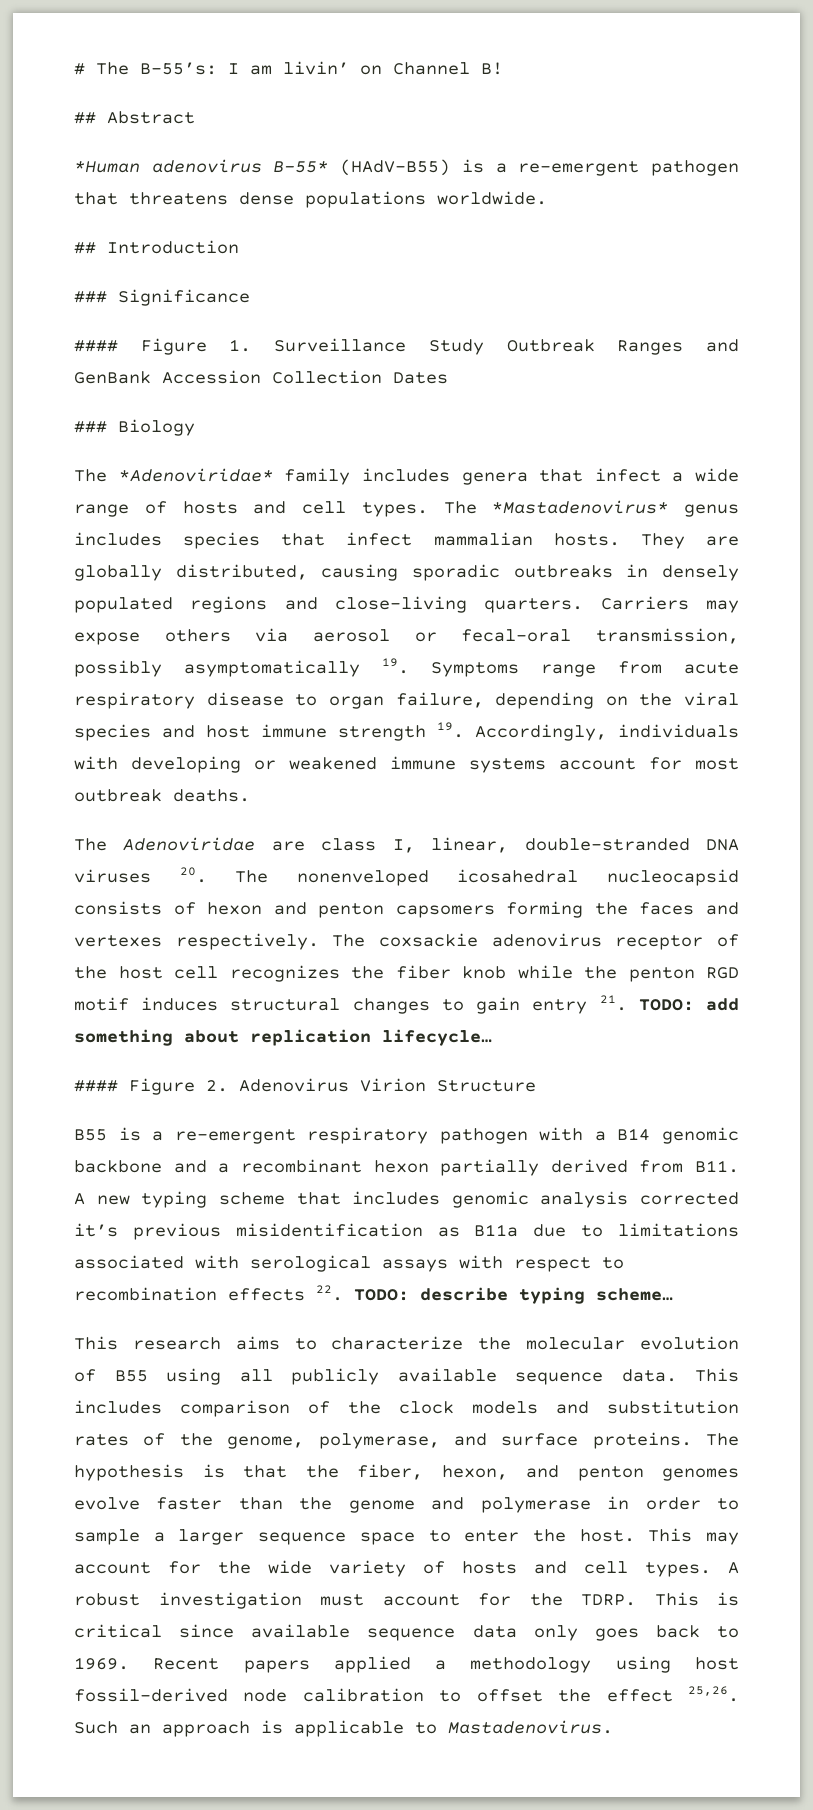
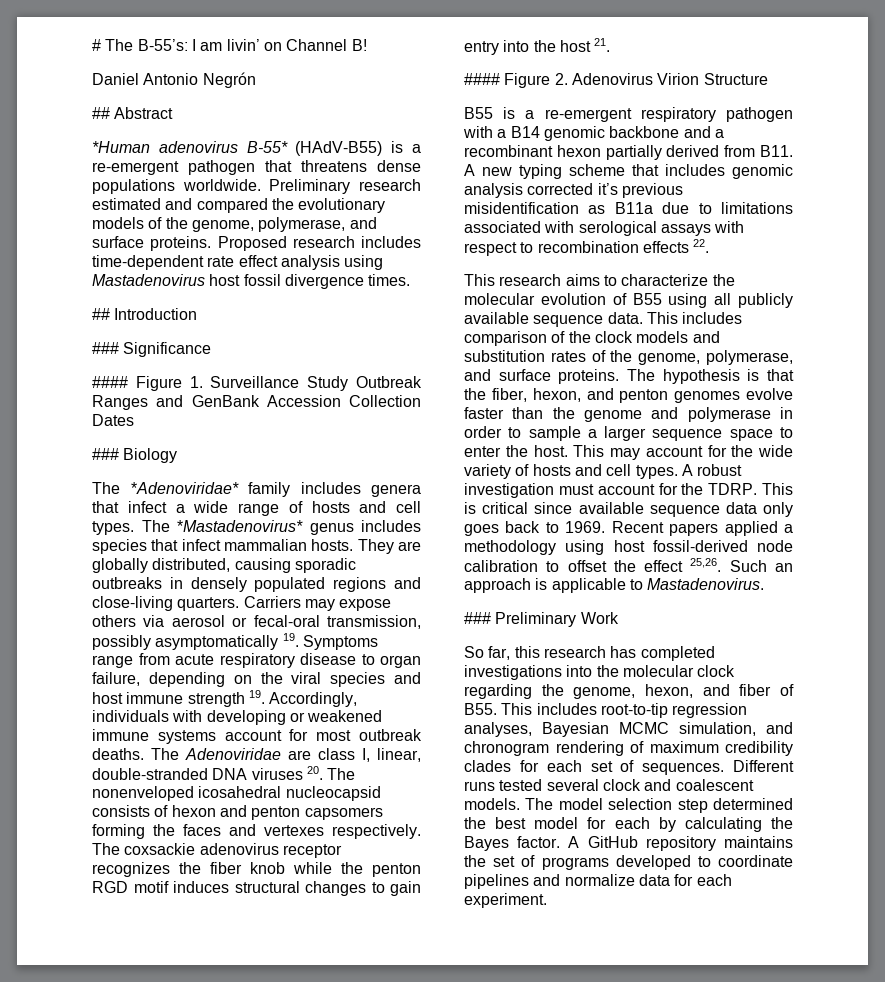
(503, 68) none -> [92,72,256,88] // Daniel Antonio Negrón
(547, 198) none -> [269,179,422,194] [92,198,386,213] [92,217,377,232] [92,236,421,251] [92,255,384,270] [92,274,411,289] Preliminary research estimated and compared the evolutionary models of the genome, polymerase, and surface proteins. Proposed research includes time-dependent rate effect analysis using Mastadenovirus host fossil divergence times.
(250, 795) // -> (144, 754) none
[717,934,739,947] [74,966,218,979] of the host cell -> (342, 851) none
[599,995,739,1011] [74,1029,492,1046] 21. TODO: add something about replication lifecycle… -> [503,38,611,52] into the host 21.
[354,1287,673,1304] TODO: describe typing scheme… -> (710, 246) none
(613, 1727) none -> [464,612,619,627] [464,646,715,661] [464,665,736,680] [464,684,794,699] [464,703,748,718] [464,722,793,737] [464,741,793,756] [464,760,794,775] [464,779,754,791] [464,798,793,813] [464,817,793,832] [464,836,793,851] [464,855,793,870] [464,874,732,889] [464,893,547,908] // ### Preliminary Work // So far, this research has completed investigations into the molecular clock regarding the genome, hexon, and fiber of B55. This includes root-to-tip regression analyses, Bayesian MCMC simulation, and chronogram rendering of maximum credibility clades for each set of sequences. Different runs tested several clock and coalescent models. The model selection step determined the best model for each by calculating the Bayes factor. A GitHub repository maintains the set of programs developed to coordinate pipelines and normalize data for each experiment.

